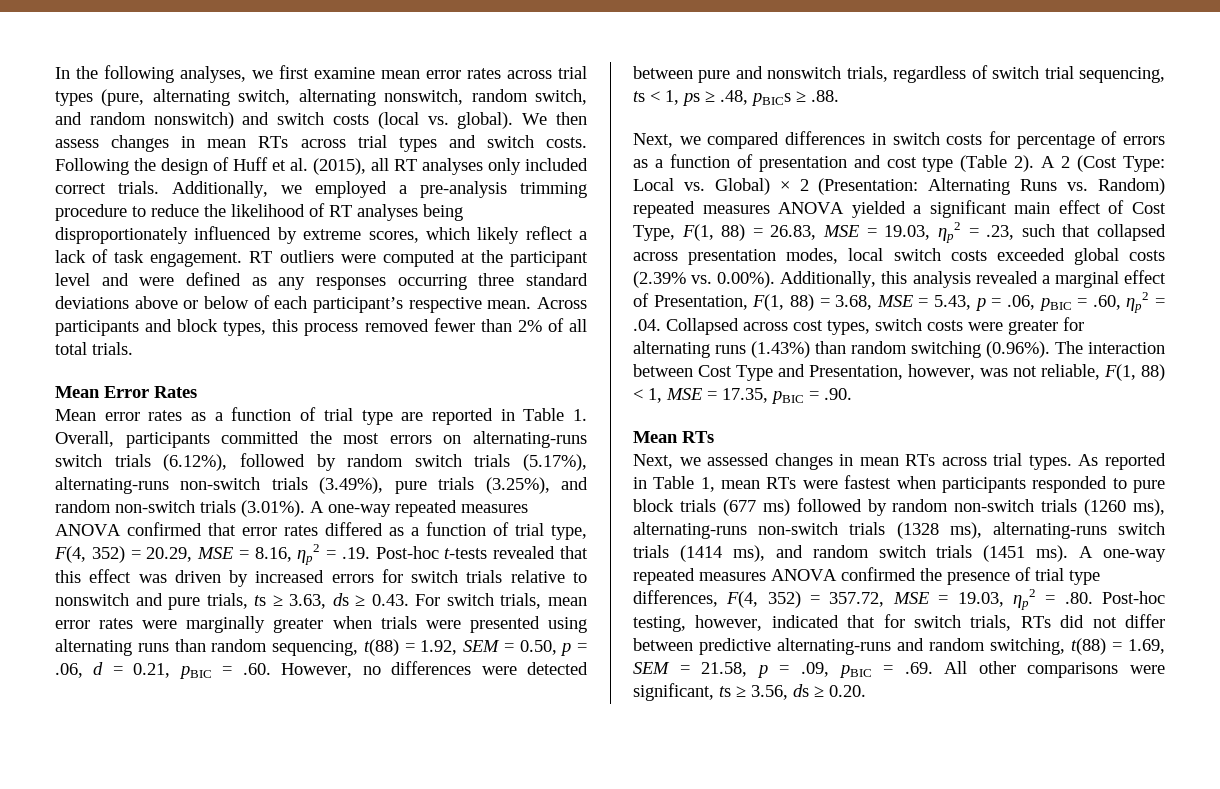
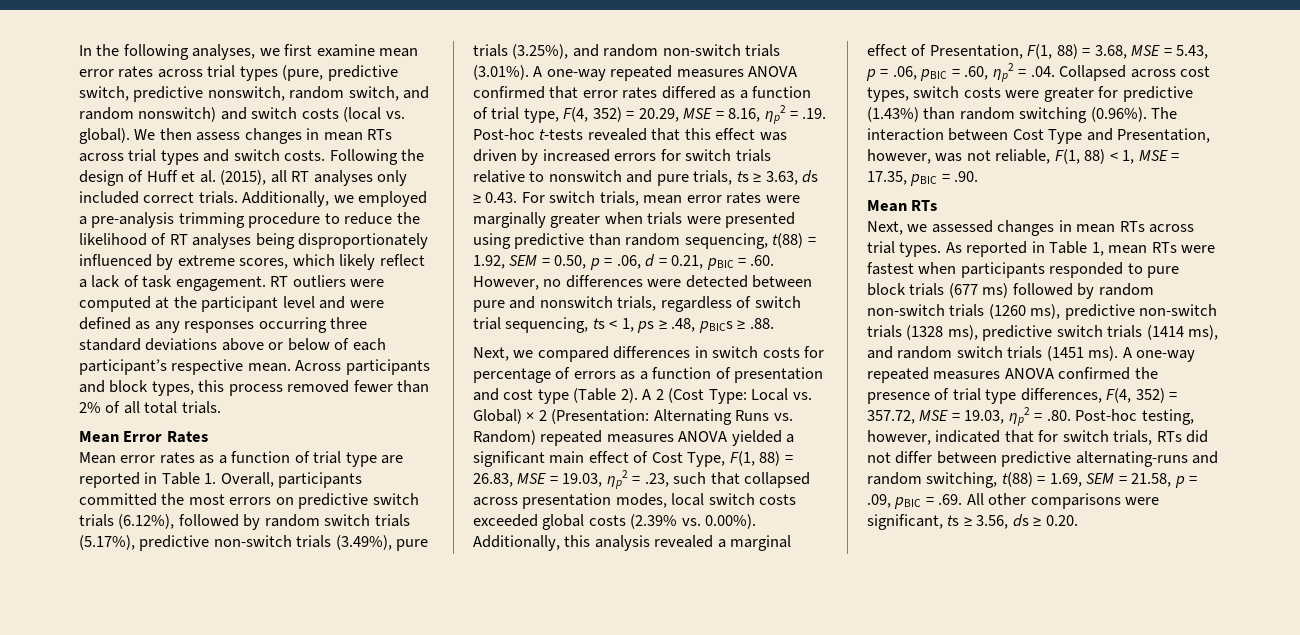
[152,89,376,106] alternating switch, alternating -> [327,65,398,81] [79,86,204,102] predictive switch, predictive
[472,431,587,448] alternating-runs -> [298,493,369,509] predictive
[55,477,169,494] alternating-runs -> [139,535,210,551] predictive
[55,639,169,656] alternating runs -> [514,233,585,249] predictive
[633,341,746,358] alternating runs -> [1122,86,1193,102] predictive
[633,522,747,539] alternating-runs -> [1064,304,1135,320] predictive
[992,522,1107,539] alternating-runs -> [982,325,1053,341] predictive

